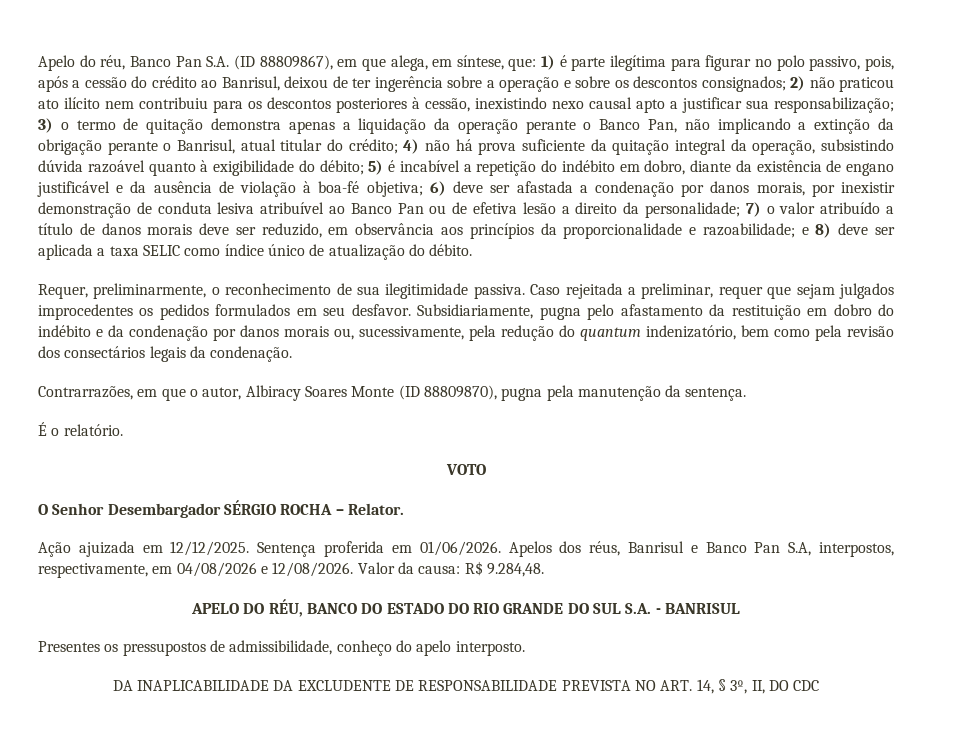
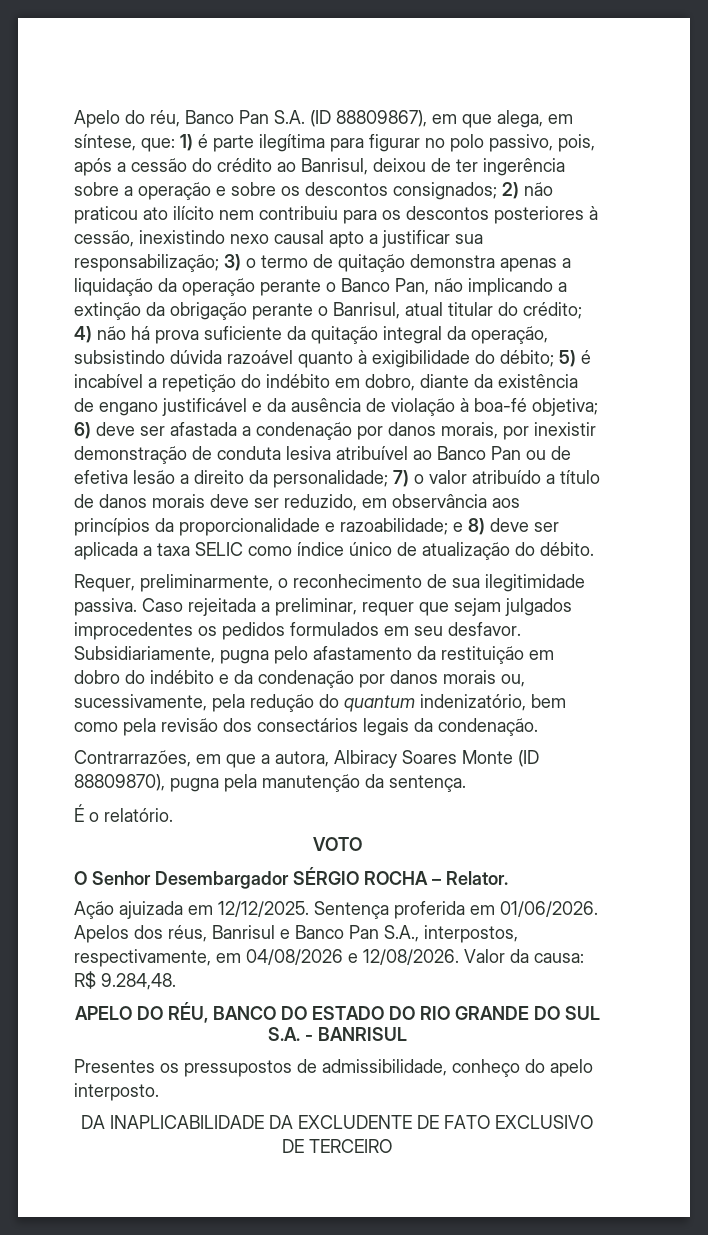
[189,387,242,400] o autor, -> [261,751,329,767] a autora,
[788,542,812,556] S.A, -> [384,925,419,942] S.A.,
[418,679,820,694] RESPONSABILIDADE PREVISTA NO ART. 14, § 3º, II, DO CDC -> [444,1115,593,1129] [282,1139,392,1153] FATO EXCLUSIVO DE TERCEIRO

